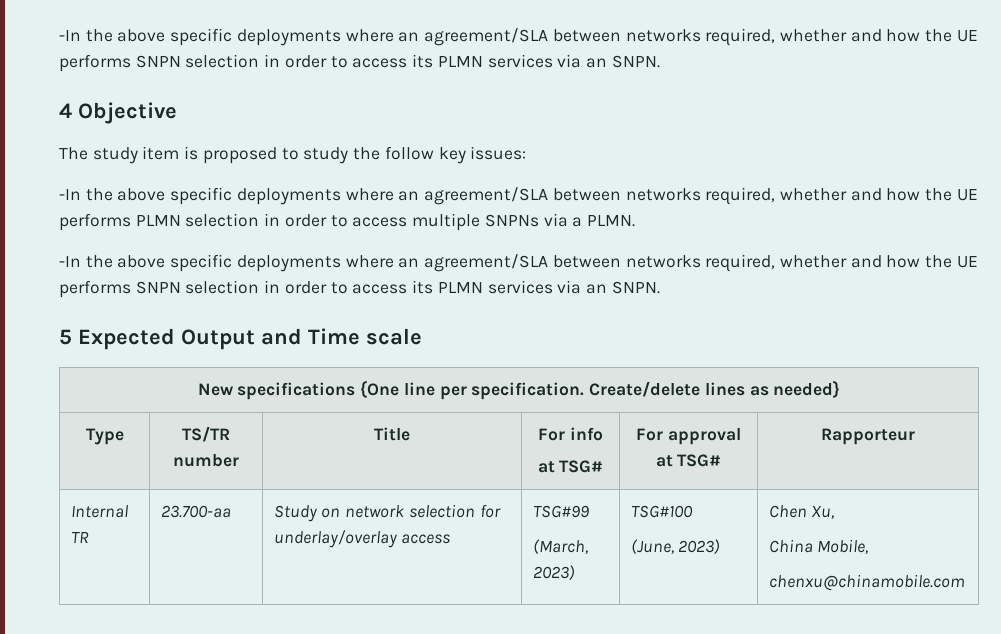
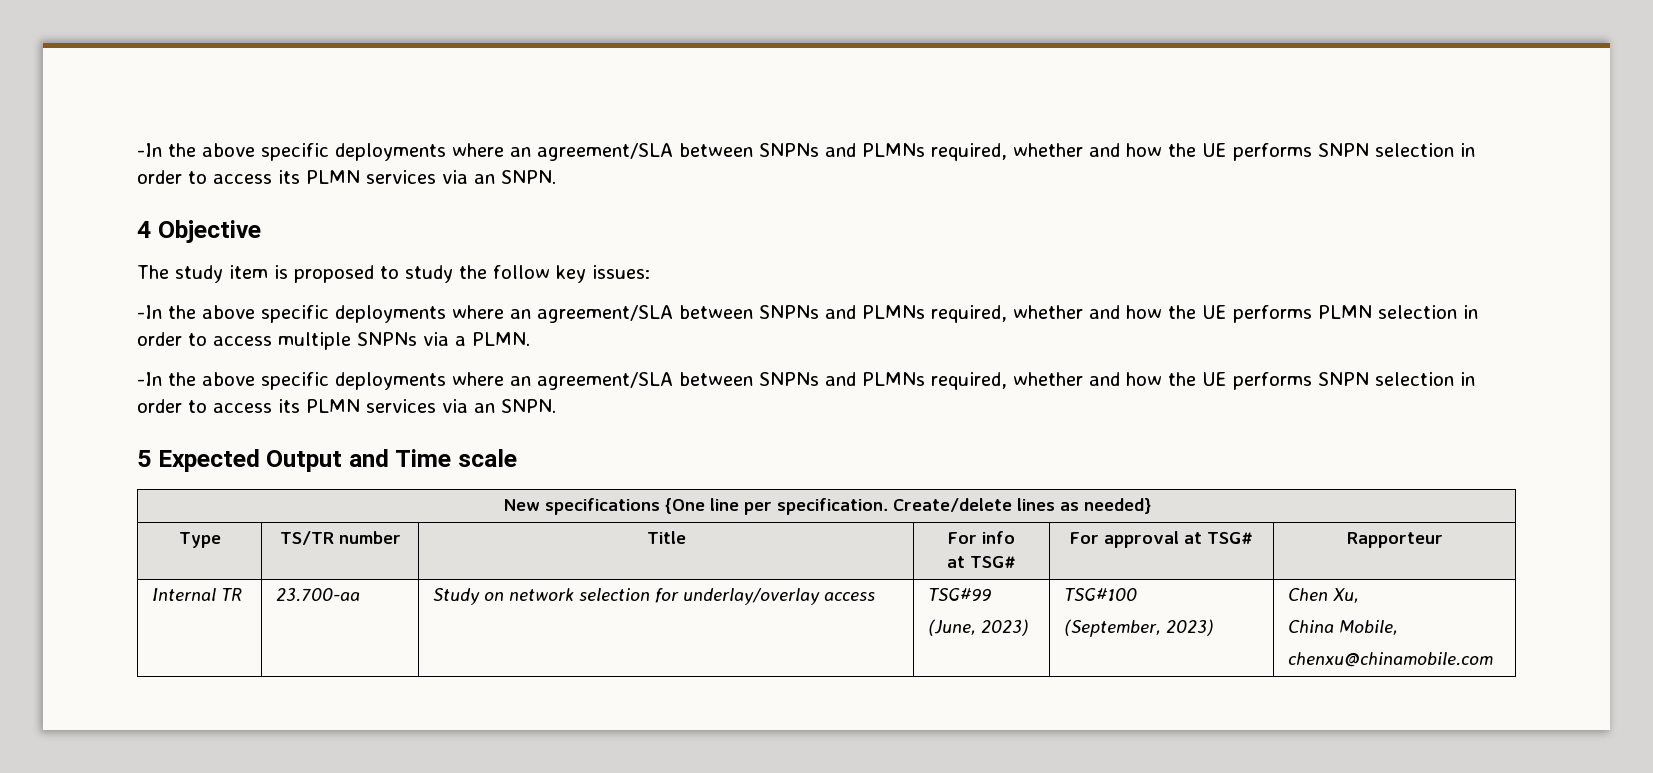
[59,28,701,46] -In the above specific deployments where an agreement/SLA between networks -> [137,143,925,161] -In the above specific deployments where an agreement/SLA between SNPNs and PLMNs
[625,188,701,201] networks -> [759,305,925,319] SNPNs and PLMNs
[625,255,701,268] networks -> [759,372,925,386] SNPNs and PLMNs
[532,539,588,554] (March, -> [927,619,976,636] (June,
[630,539,674,554] (June, -> [1063,619,1161,637] (September,

